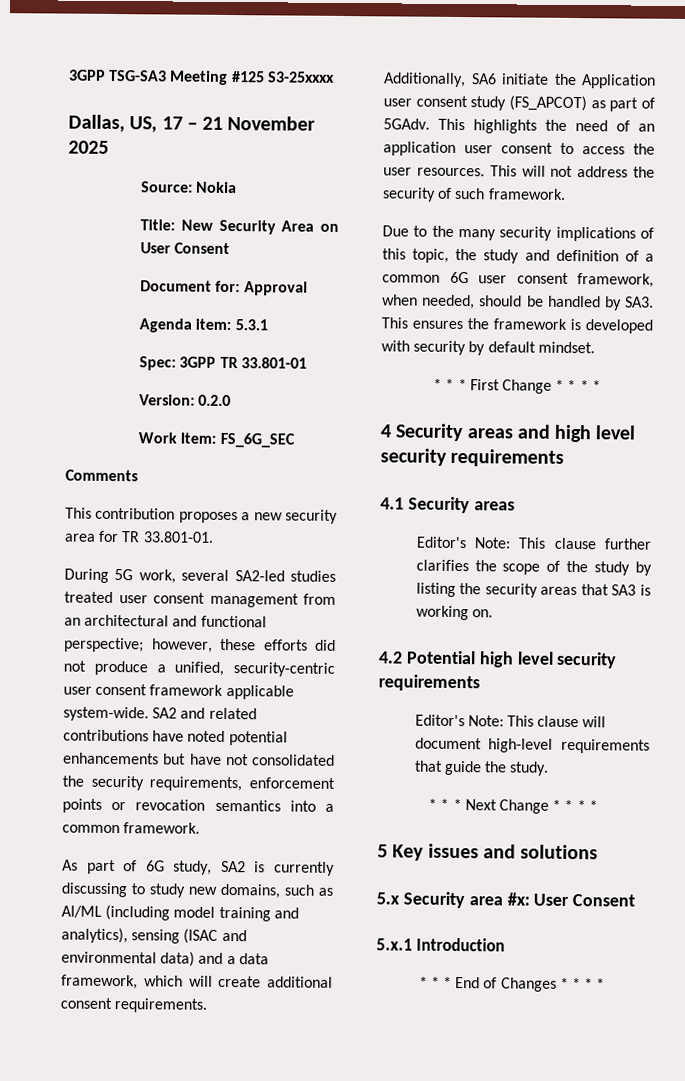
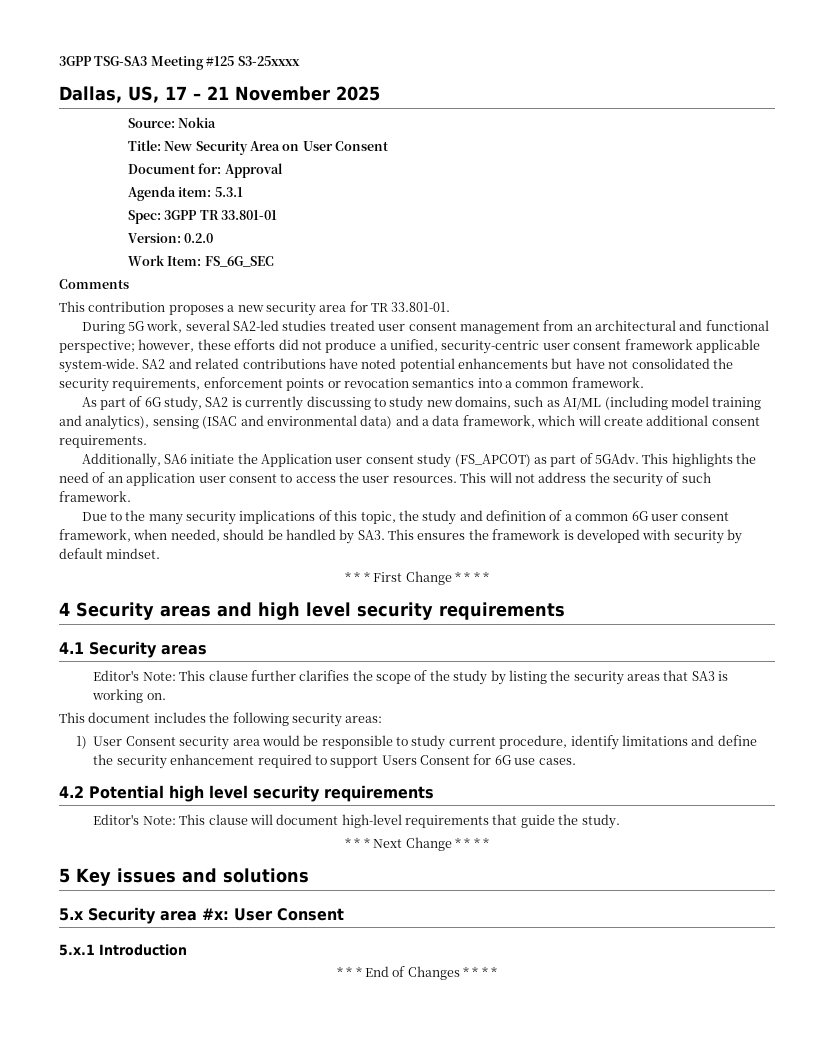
(493, 613) none -> [59,712,383,727] [76,735,757,750] [93,754,576,769] // This document includes the following security areas: // 1) User Consent security area would be responsible to study current procedure, identify limitations and define the security enhancement required to support Users Consent for 6G use cases.

